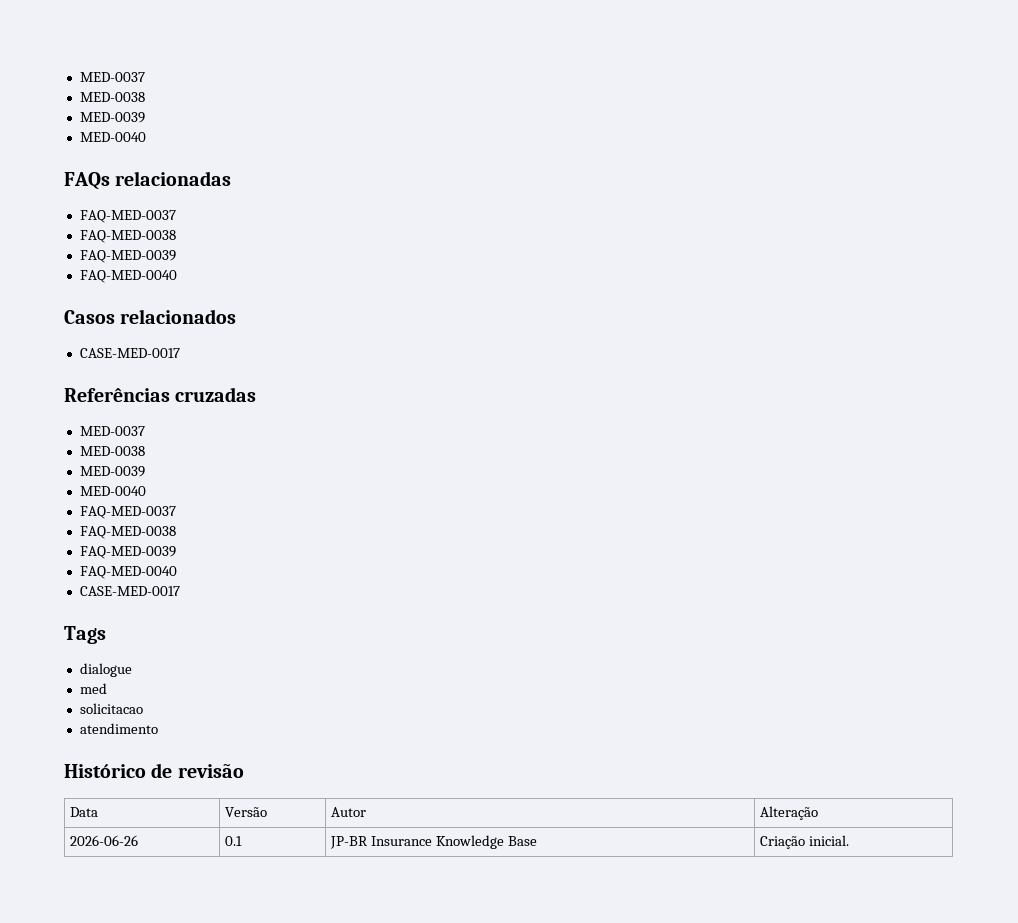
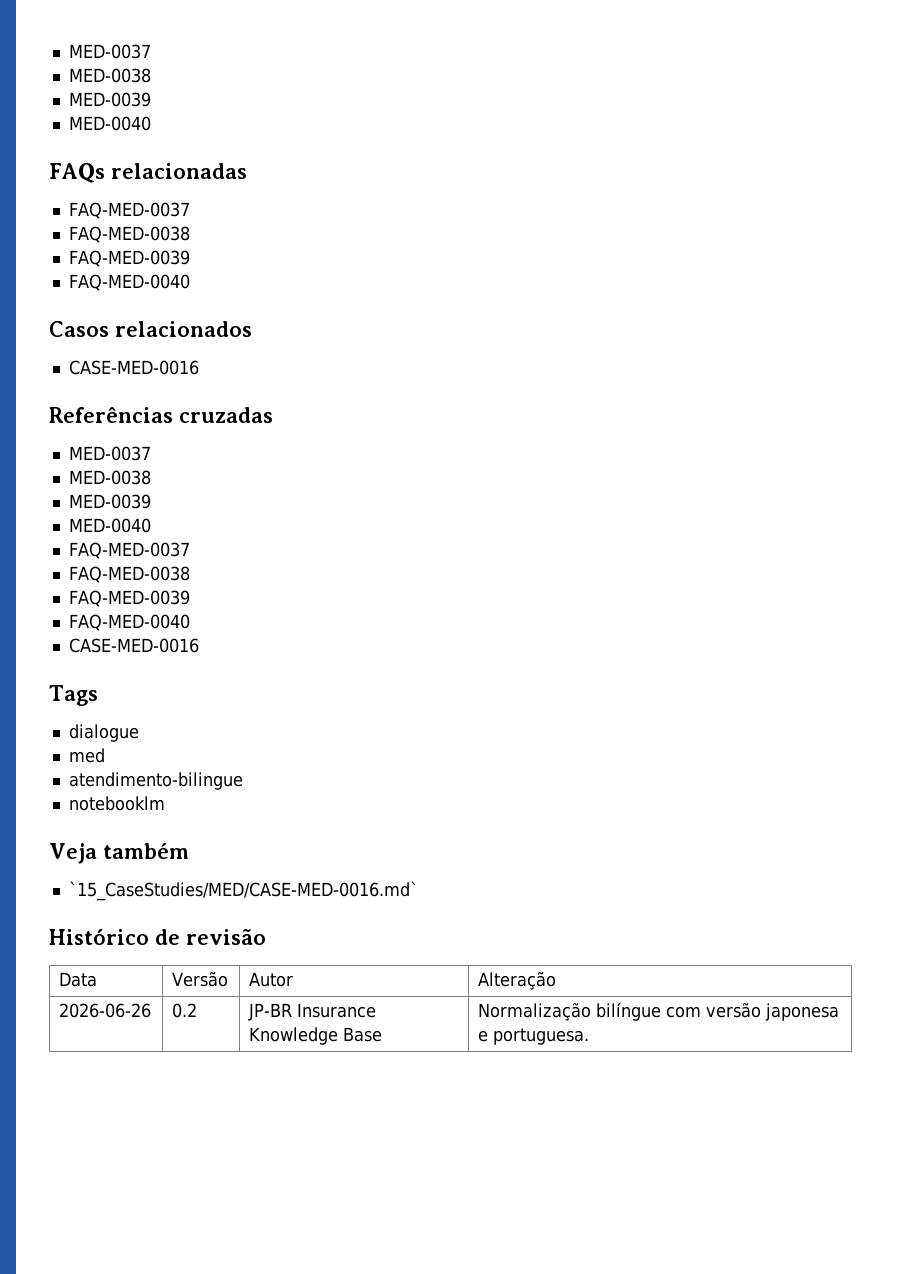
[79,348,180,358] CASE-MED-0017 -> [68,360,199,375] CASE-MED-0016
[79,586,180,596] CASE-MED-0017 -> [68,638,199,653] CASE-MED-0016
[79,703,143,714] [79,723,158,734] solicitacao // atendimento -> [68,772,243,790] [68,796,165,811] [49,843,189,864] [68,881,418,901] atendimento-bilingue // notebooklm // Veja também // `15_CaseStudies/MED/CASE-MED-0016.md`
[224,836,242,846] 0.1 -> [172,1003,198,1018] 0.2
[759,835,849,849] Criação inicial. -> [478,1002,840,1021] [478,1028,590,1045] Normalização bilíngue com versão japonesa e portuguesa.

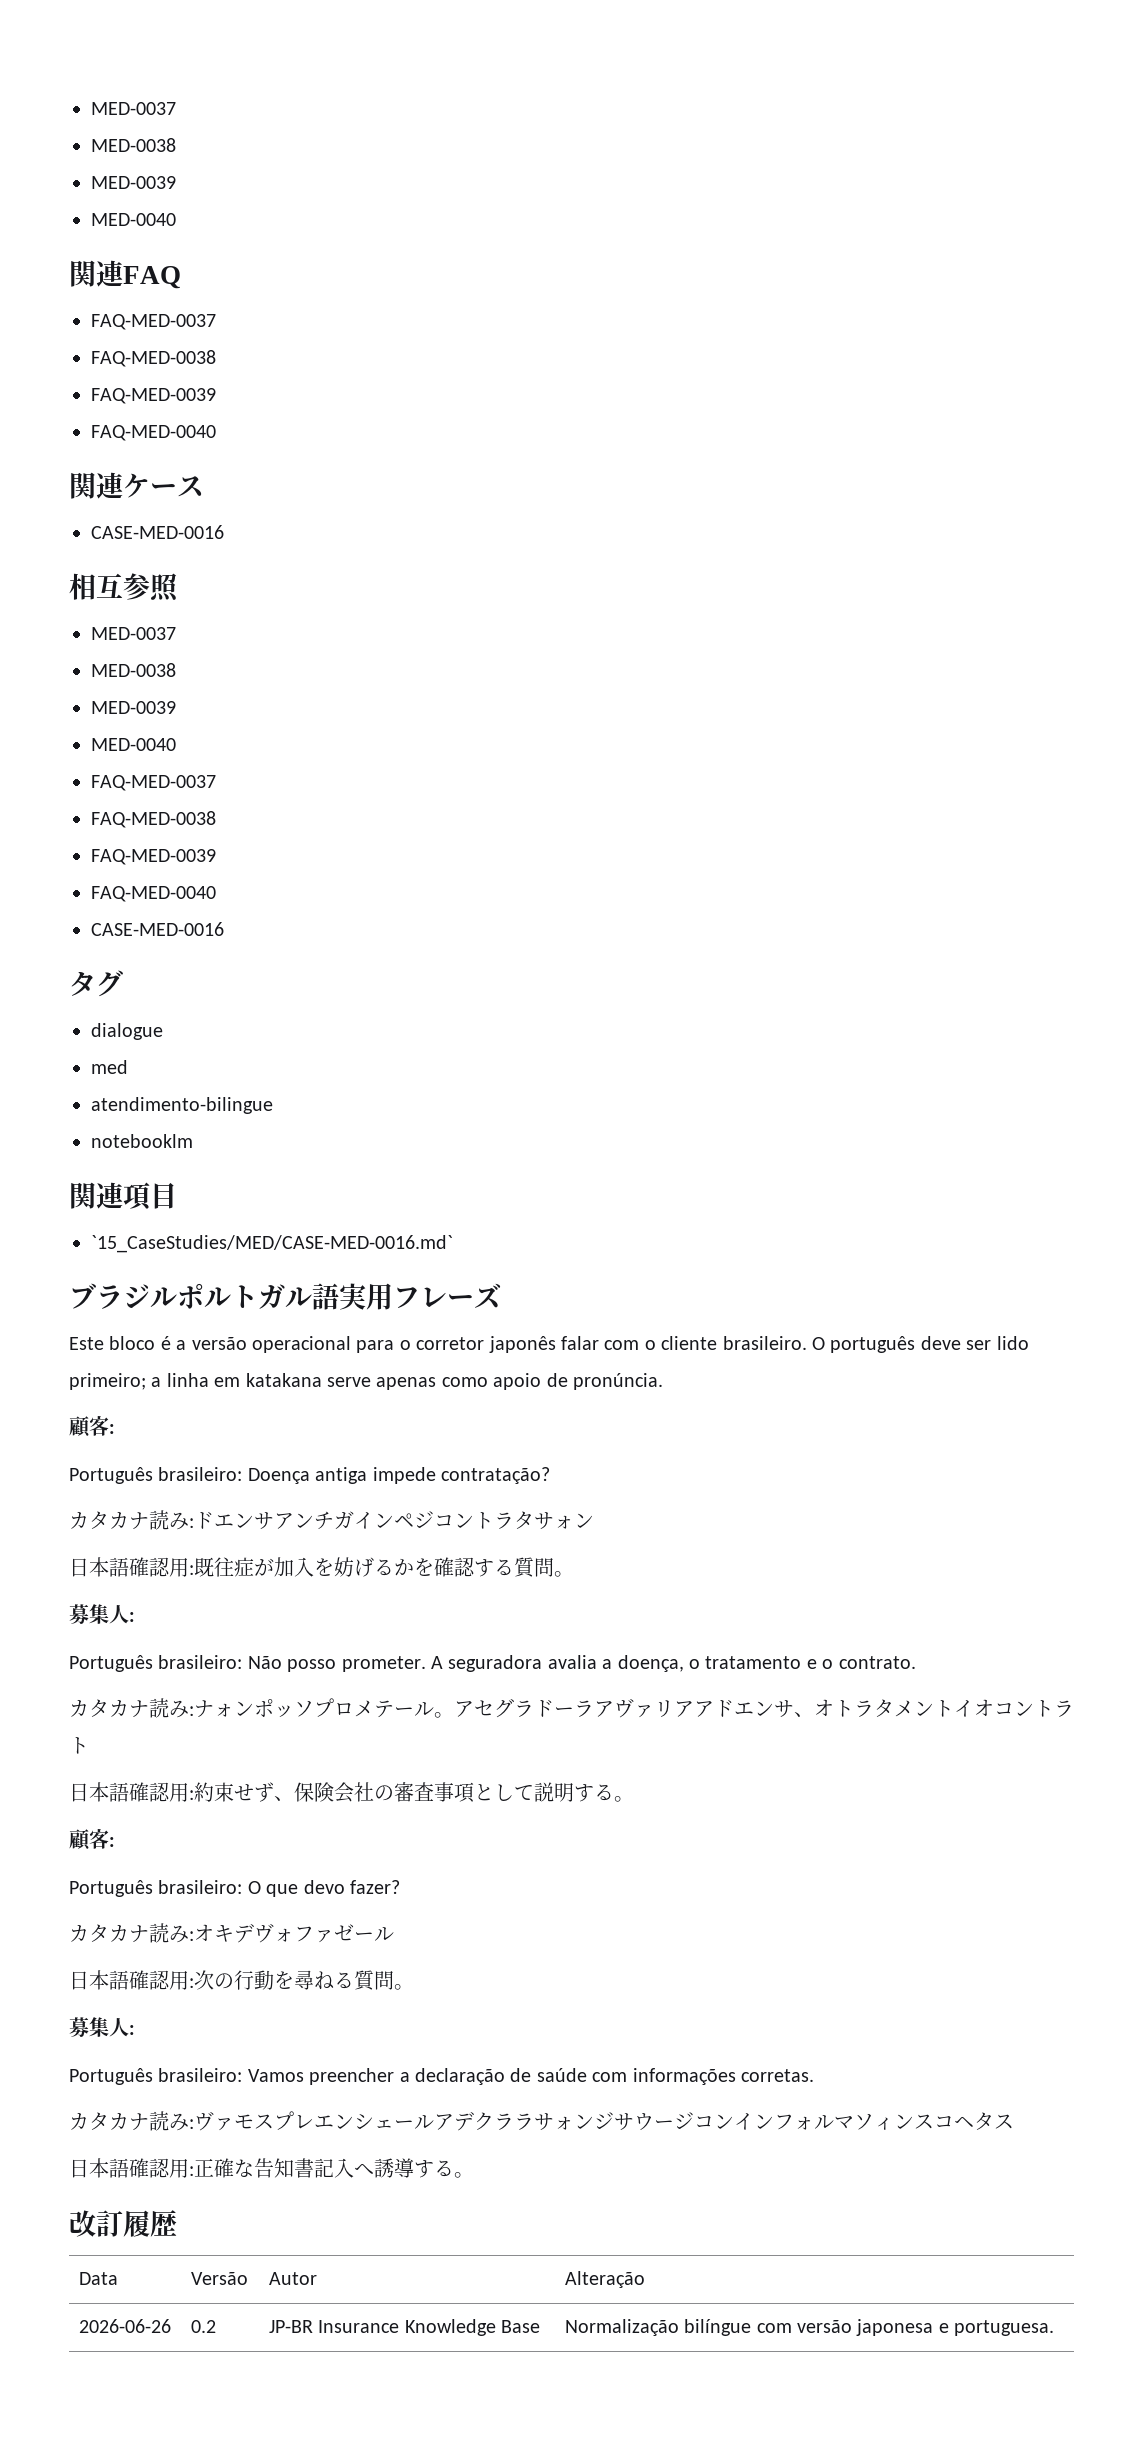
[68,44,151,59] [68,68,151,83] [68,92,151,107] [68,116,151,131] [49,163,247,183] [68,202,190,219] [68,226,190,243] [68,250,190,267] [68,274,190,291] [49,321,252,337] [68,360,199,375] [49,407,273,423] MED-0037 // MED-0038 // MED-0039 // MED-0040 // FAQs relacionadas // FAQ-MED-0037 // FAQ-MED-0038 // FAQ-MED-0039 // FAQ-MED-0040 // Casos relacionados // CASE-MED-0016 // Referências cruzadas -> [91,102,176,115] [91,138,176,152] [91,176,176,189] [91,213,176,226] [69,260,181,289] [91,314,216,330] [91,350,216,367] [91,388,216,404] [91,425,216,441] [69,472,204,499] [91,525,224,539] [69,573,179,602] MED-0037 // MED-0038 // MED-0039 // MED-0040 // 関連FAQ // FAQ-MED-0037 // FAQ-MED-0038 // FAQ-MED-0039 // FAQ-MED-0040 // 関連ケース // CASE-MED-0016 // 相互参照
[49,685,98,706] Tags -> [69,970,123,997] タグ
[49,843,189,864] Veja também -> [69,1182,177,1210] 関連項目
[49,928,266,945] Histórico de revisão -> [69,1283,501,1310] [69,1336,1029,1353] [69,1373,663,1390] [69,1416,115,1437] [69,1467,550,1484] [69,1510,594,1530] [69,1557,574,1578] [69,1604,135,1625] [69,1655,916,1672] [69,1698,1074,1718] [69,1737,89,1754] [69,1782,634,1803] [69,1829,115,1850] [69,1880,400,1897] [69,1923,394,1943] [69,1970,414,1991] [69,2017,135,2038] [69,2068,814,2085] [69,2111,1014,2131] [69,2158,474,2178] [69,2210,177,2237] ブラジルポルトガル語実用フレーズ // Este bloco é a versão operacional para o corretor japonês falar com o cliente brasileiro. O português deve ser lido primeiro; a linha em katakana serve apenas como apoio de pronúncia. // 顧客: // Português brasileiro: Doença antiga impede contratação? // カタカナ読み:ドエンサアンチガインペジコントラタサォン // 日本語確認用:既往症が加入を妨げるかを確認する質問。 // 募集人: // Português brasileiro: Não posso prometer. A seguradora avalia a doença, o tratamento e o contrato. // カタカナ読み:ナォンポッソプロメテール。アセグラドーラアヴァリアアドエンサ、オトラタメントイオコントラト // 日本語確認用:約束せず、保険会社の審査事項として説明する。 // 顧客: // Português brasileiro: O que devo fazer? // カタカナ読み:オキデヴォファゼール // 日本語確認用:次の行動を尋ねる質問。 // 募集人: // Português brasileiro: Vamos preencher a declaração de saúde com informações corretas. // カタカナ読み:ヴァモスプレエンシェールアデクララサォンジサウージコンインフォルマソィンスコヘタス // 日本語確認用:正確な告知書記入へ誘導する。 // 改訂履歴

